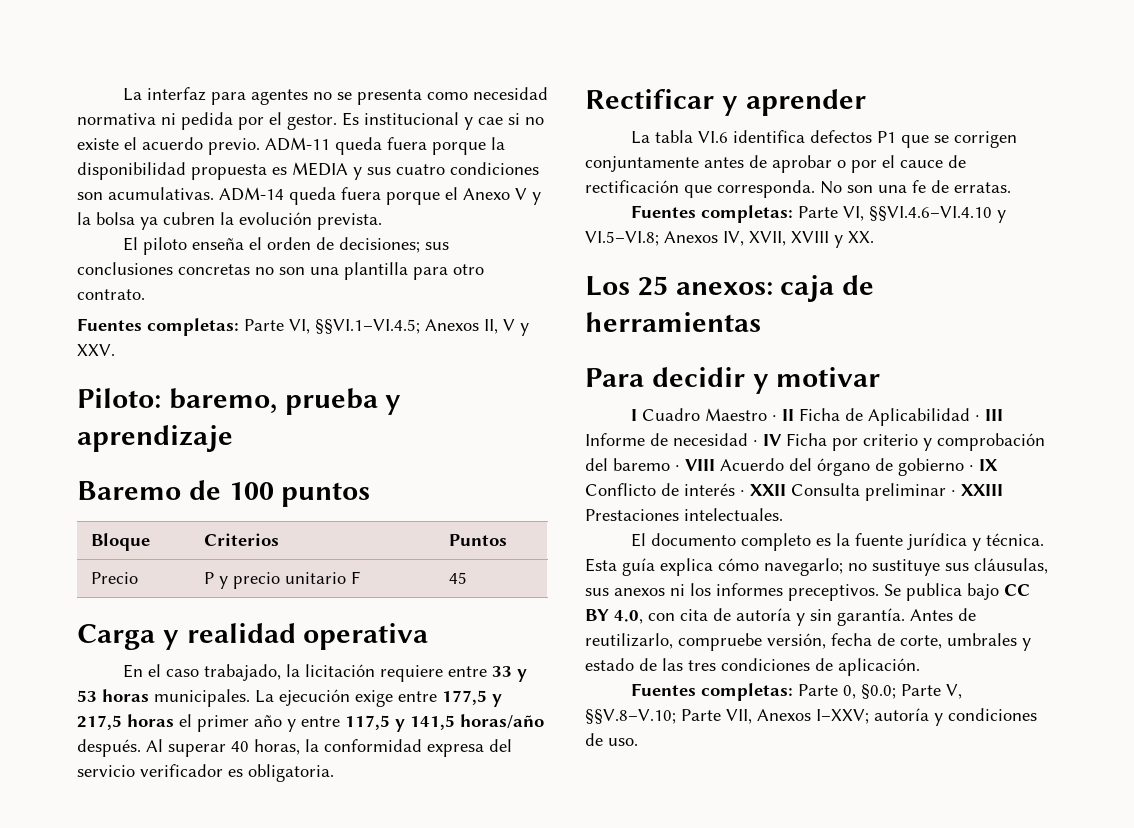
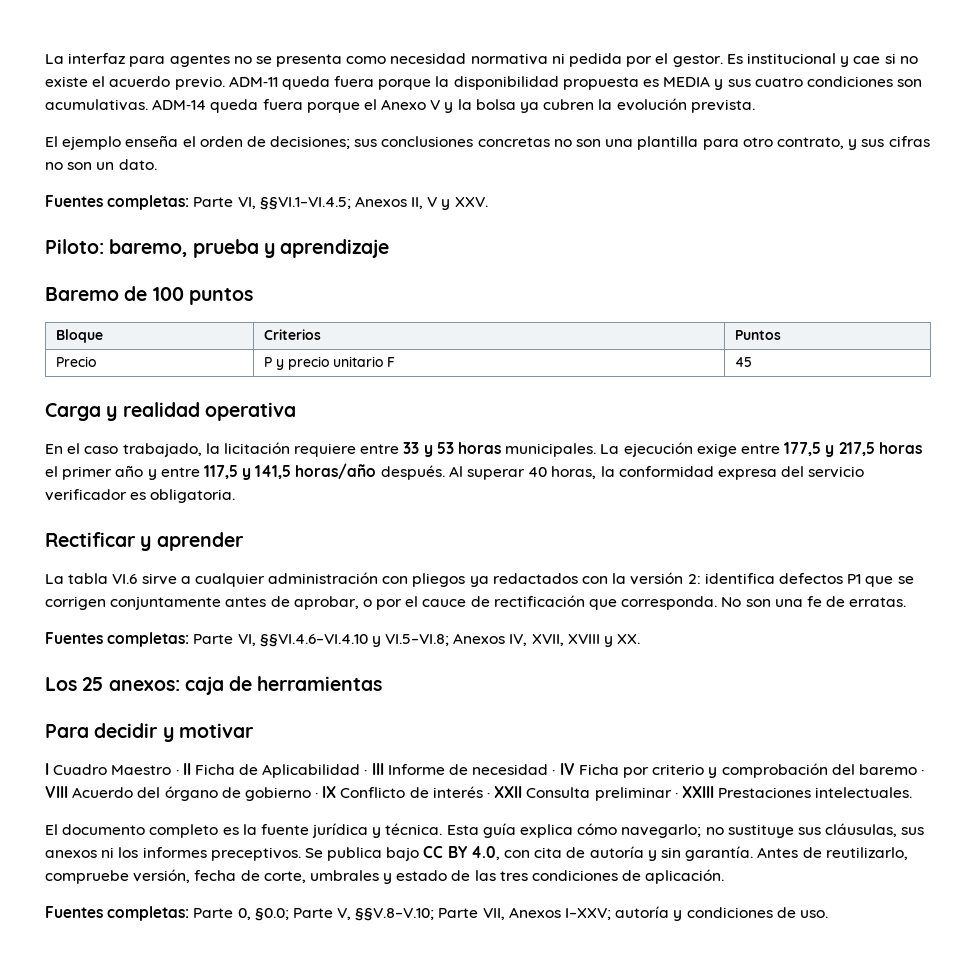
[143,237,188,255] piloto -> [62,136,122,150] ejemplo
[77,289,145,300] contrato. -> [776,136,930,150] [45,159,157,170] contrato, y sus cifras no son un dato.
(729, 137) none -> [141,572,701,587] sirve a cualquier administración con pliegos ya redactados con la versión 2:
[772,155,832,173] aprobar -> [293,596,359,610] aprobar,

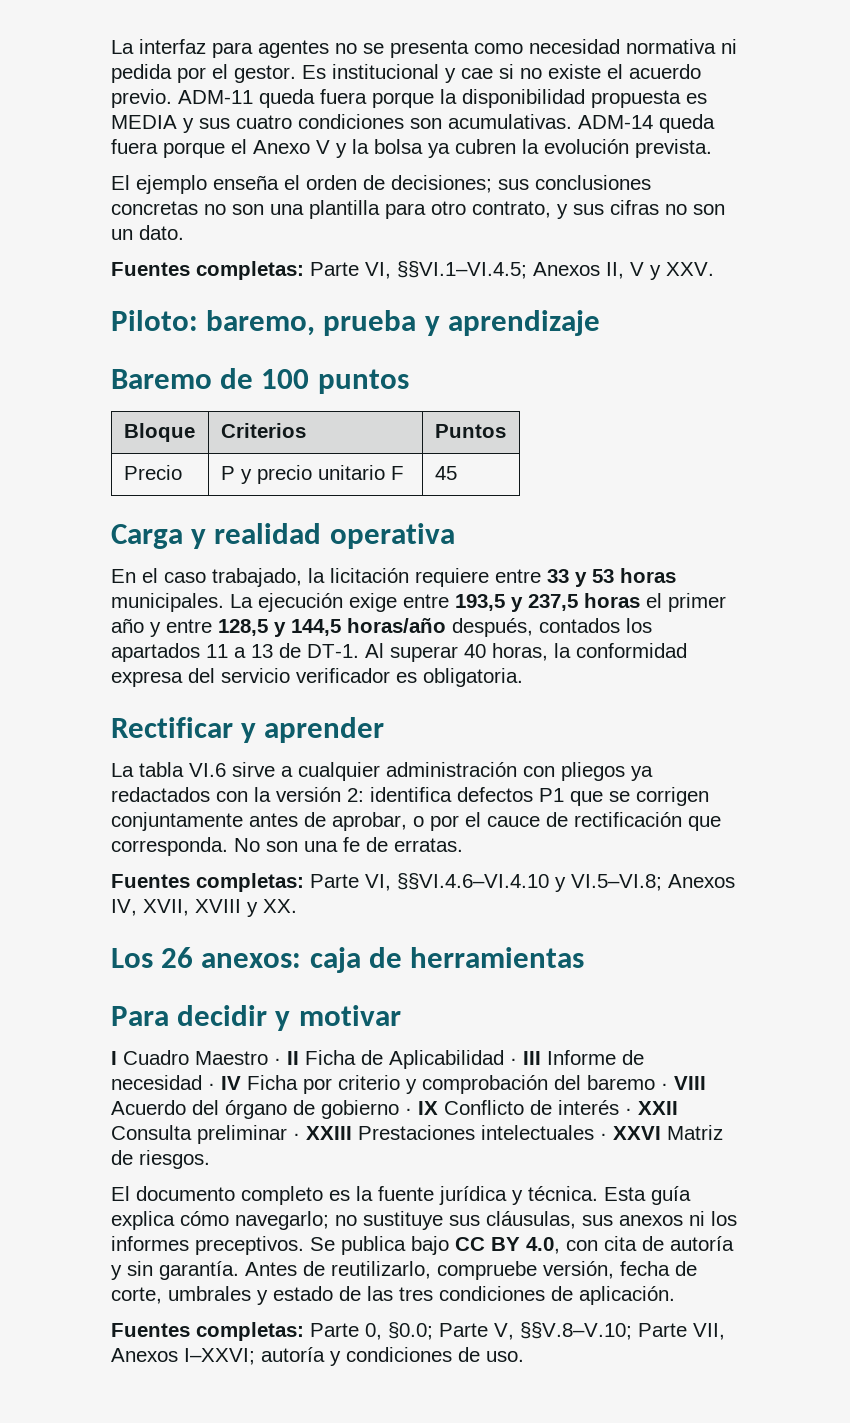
[784,442,875,457] 177,5 y 217,5 -> [455,594,578,612] 193,5 y 237,5
[203,463,445,480] 117,5 y 141,5 horas/año después. -> [218,618,652,637] [111,643,359,662] 128,5 y 144,5 horas/año después, contados los apartados 11 a 13 de DT‑1.
[82,677,104,691] 25 -> [161,947,194,968] 26
[815,787,913,798] intelectuales. -> [481,1125,723,1140] [111,1150,210,1169] intelectuales · XXVI Matriz de riesgos.
[565,908,612,920] I–XXV; -> [184,1348,255,1365] I–XXVI;

